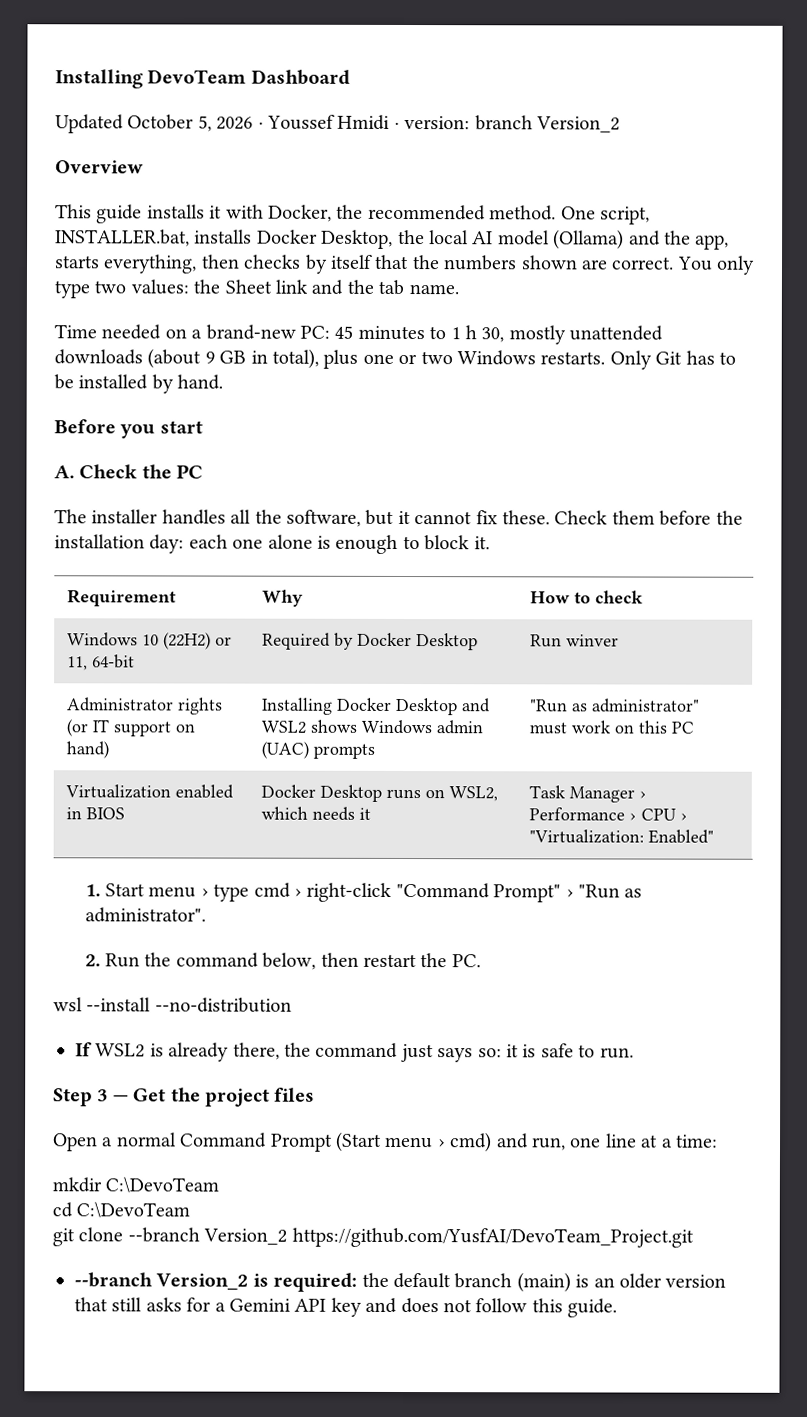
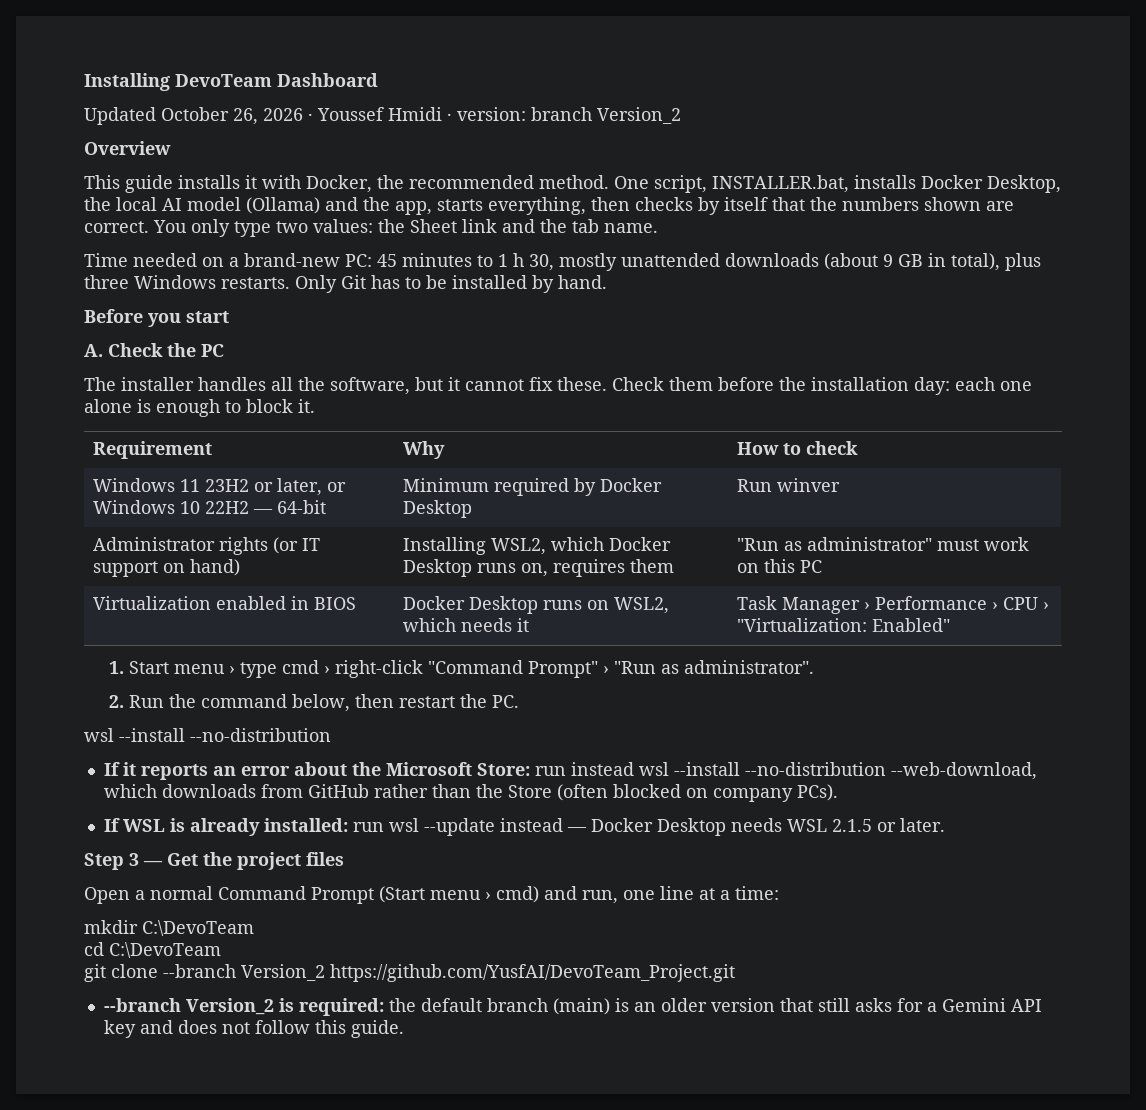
[197,115,212,132] 5, -> [233,108,258,125] 26,
[362,351,453,365] one or two -> [84,275,129,289] three
[142,632,233,650] [67,656,89,671] 10 (22H2) or 11, -> [180,478,347,496] [93,500,274,514] 11 23H2 or later, or Windows 10 22H2 —
[262,632,332,650] Required -> [403,478,570,496] Minimum required
[336,697,492,716] [261,719,484,735] [261,741,376,759] Docker Desktop and WSL2 shows Windows admin (UAC) prompts -> [491,537,672,555] [403,559,675,577] WSL2, which Docker Desktop runs on, requires them
[95,1042,634,1063] WSL2 is already there, the command just says so: it is safe to run. -> [122,762,1037,780] [103,784,838,802] [103,818,945,836] it reports an error about the Microsoft Store: run instead wsl --install --no-distribution --web-download, which downloads from GitHub rather than the Store (often blocked on company PCs). // If WSL is already installed: run wsl --update instead — Docker Desktop needs WSL 2.1.5 or later.

